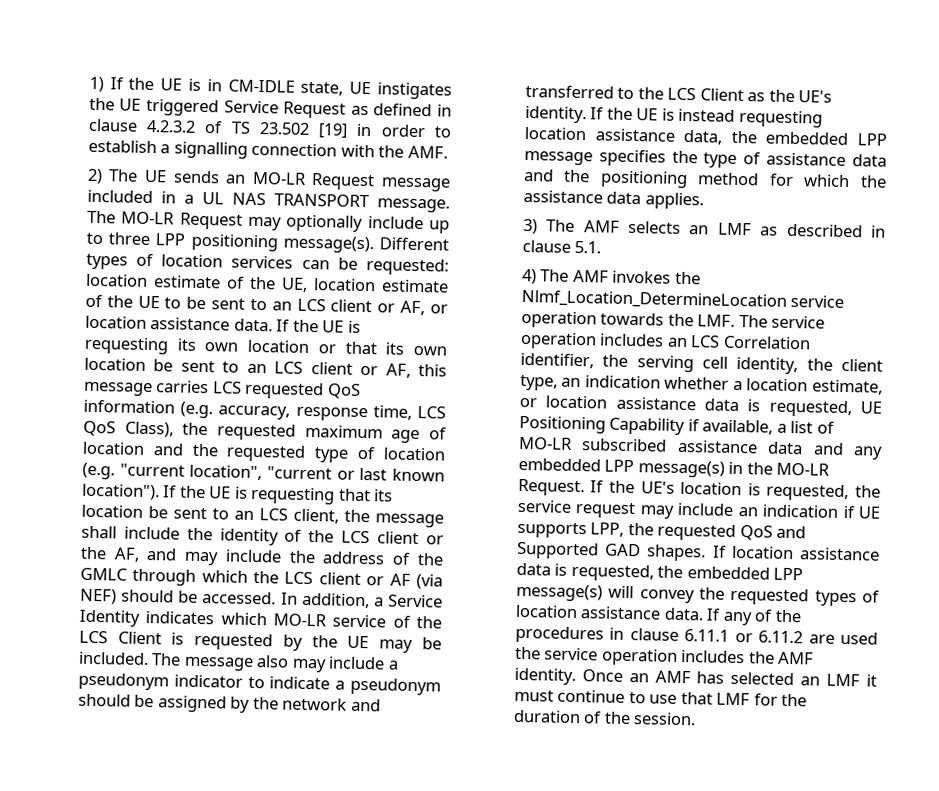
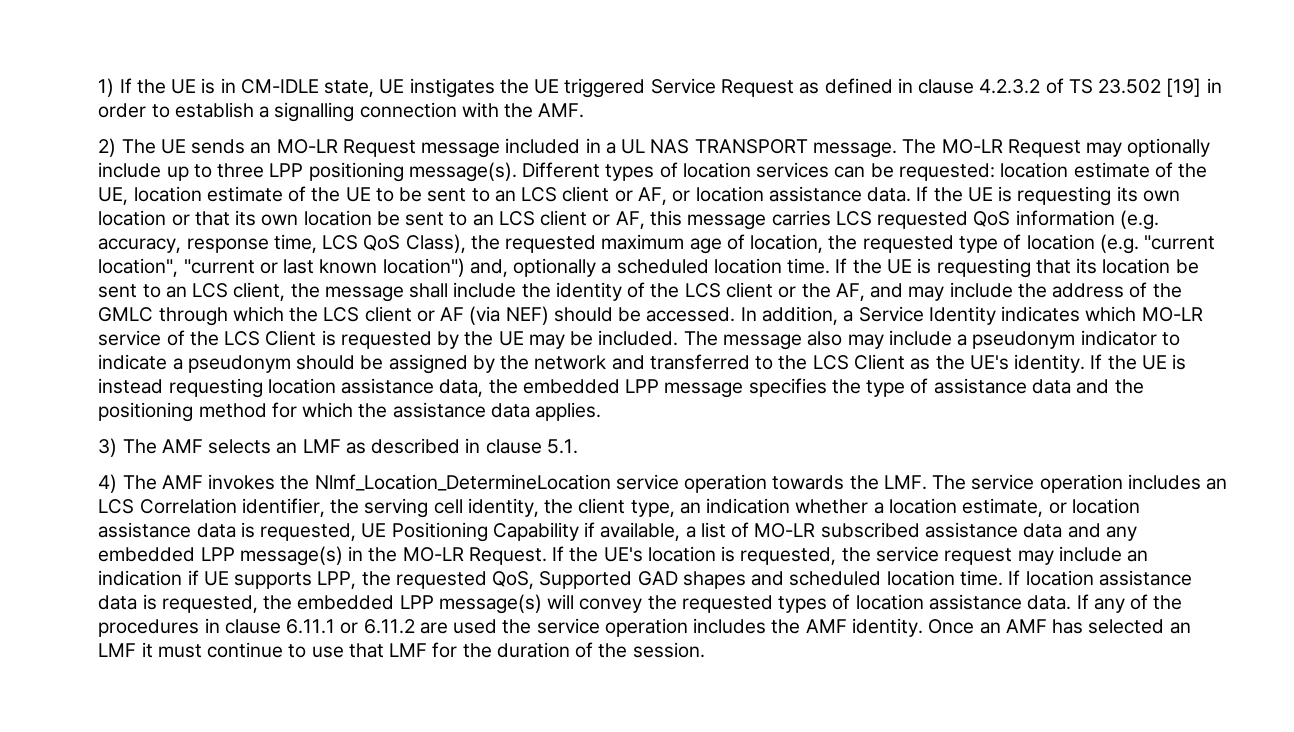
[81,441,184,456] location and -> [750,234,824,253] location,
[81,483,160,501] location"). -> [382,258,831,277] location") and, optionally a scheduled location time.
[739,525,807,541] [515,541,707,562] QoS and Supported GAD shapes. -> [492,570,1003,589] QoS, Supported GAD shapes and scheduled location time.

